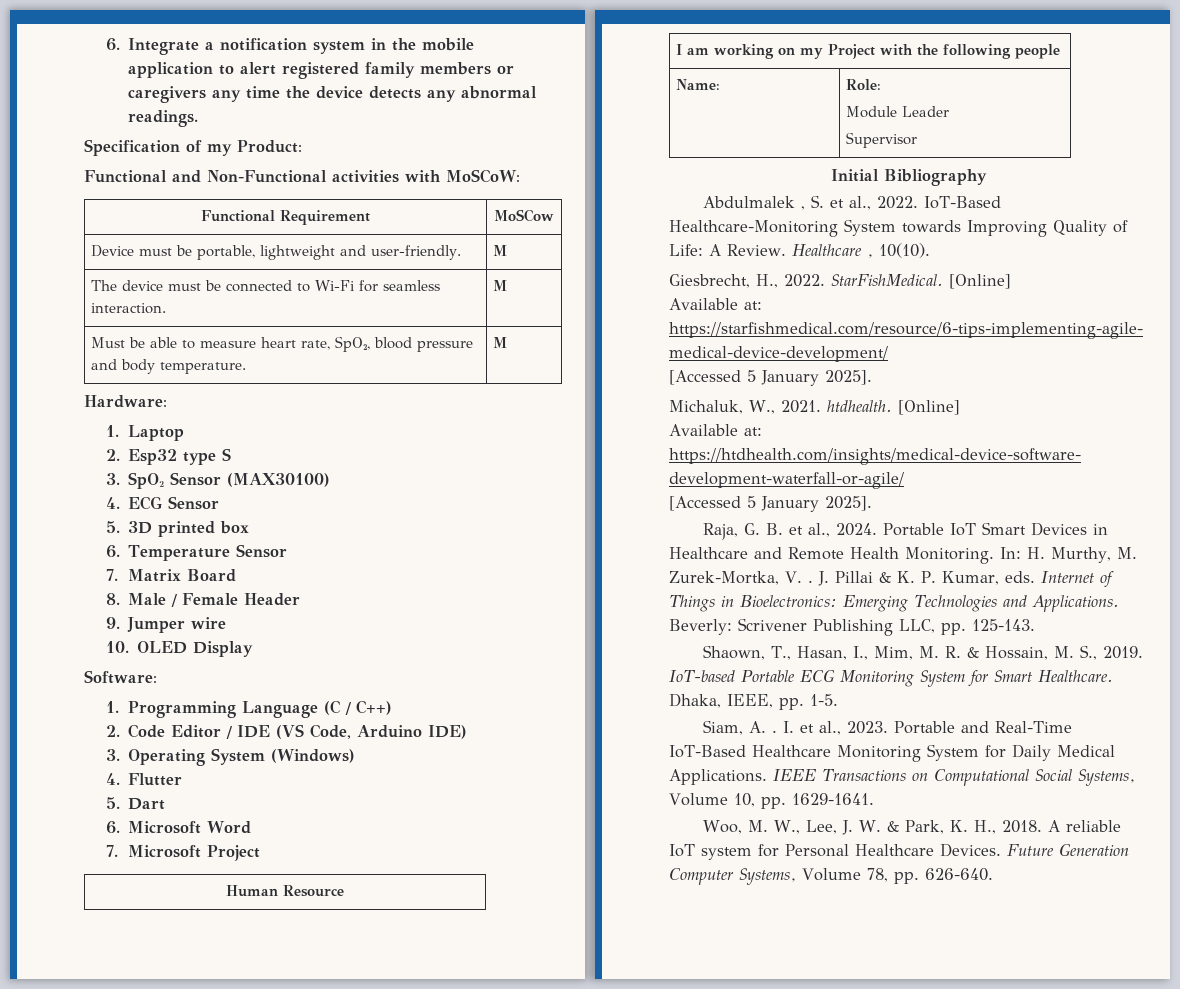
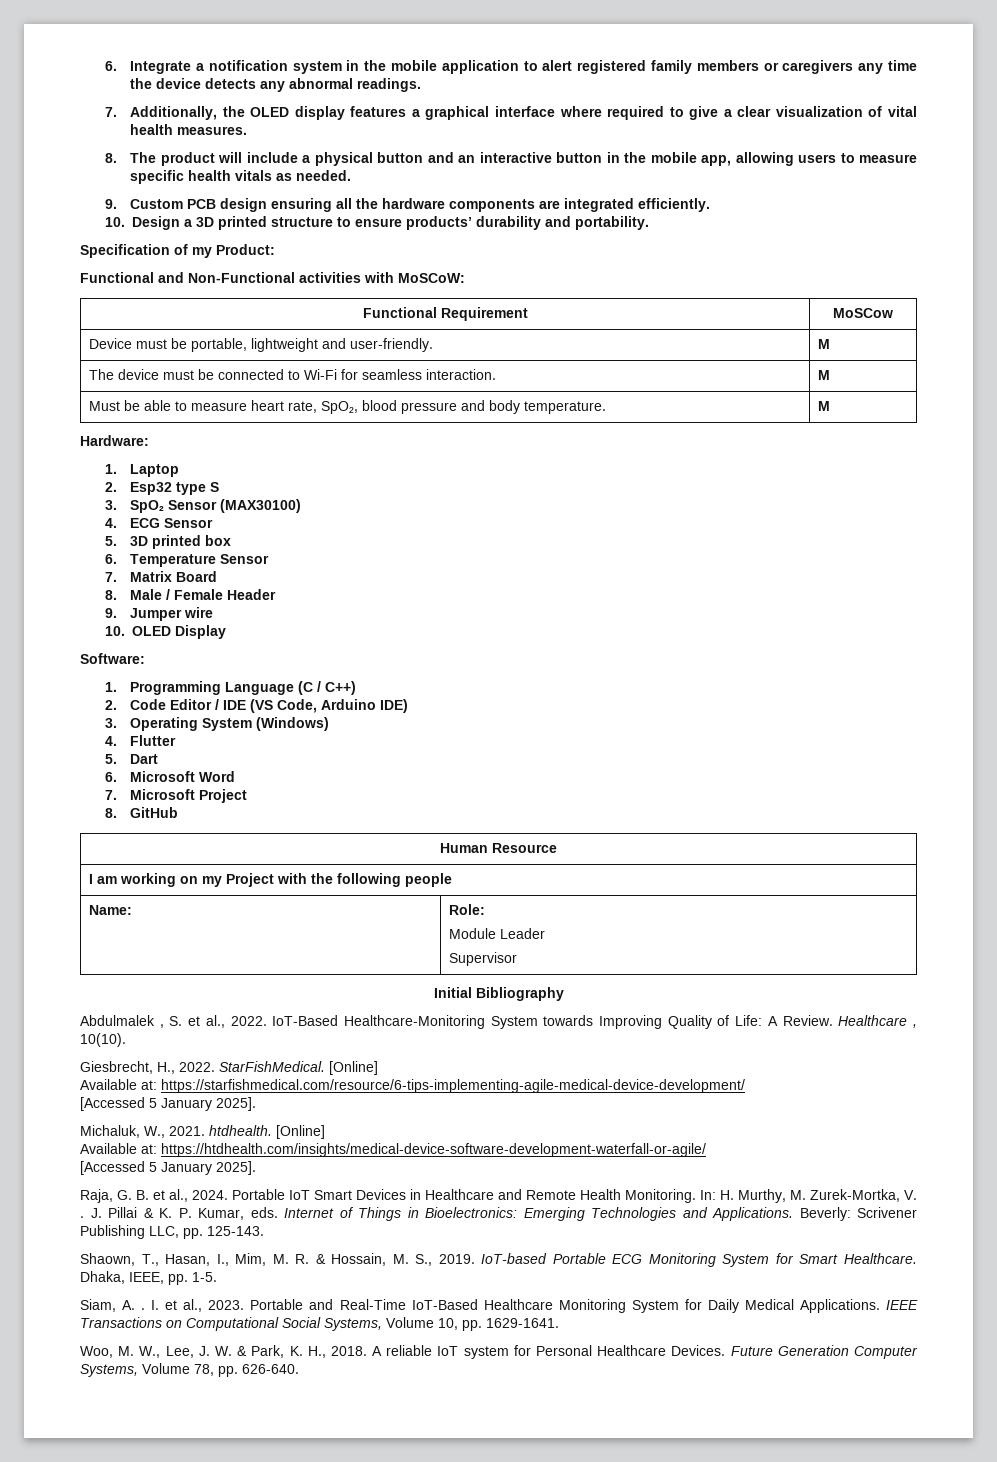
(199, 118) none -> [105,106,917,120] [130,124,248,135] [105,152,917,166] [130,170,352,184] [105,198,711,212] [105,216,650,230] // 7. Additionally, the OLED display features a graphical interface where required to give a clear visualization of vital health measures. // 8. The product will include a physical button and an interactive button in the mobile app, allowing users to measure specific health vitals as needed. // 9. Custom PCB design ensuring all the hardware components are integrated efficiently. // 10. Design a 3D printed structure to ensure products’ durability and portability.
(260, 853) none -> [105,807,179,818] // 8. GitHub

